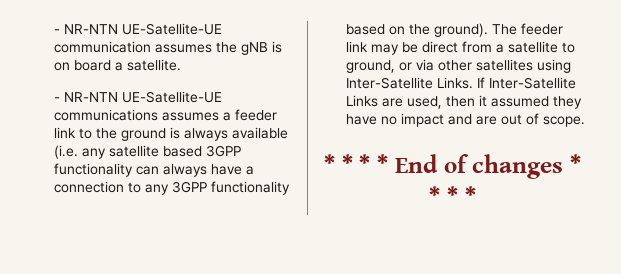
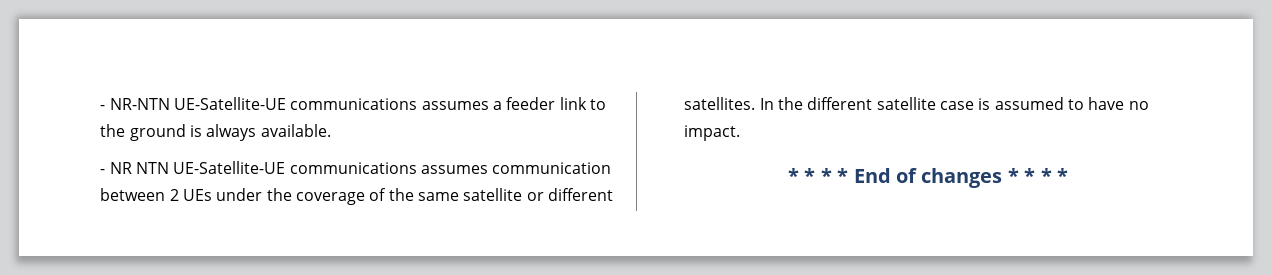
[53,23,222,35] [53,41,282,55] [53,59,181,71] [53,91,222,103] - NR-NTN UE-Satellite-UE communication assumes the gNB is on board a satellite. // - NR-NTN UE-Satellite-UE -> [100,97,287,110] - NR-NTN UE-Satellite-UE
[231,127,288,139] [53,145,241,159] [53,163,254,177] [53,181,290,195] [345,23,563,37] [345,41,575,55] [345,59,571,73] [345,77,576,89] [345,95,582,109] [345,113,585,127] available (i.e. any satellite based 3GPP functionality can always have a connection to any 3GPP functionality based on the ground). The feeder link may be direct from a satellite to ground, or via other satellites using Inter-Satellite Links. If Inter-Satellite Links are used, then it assumed they have no impact and are out of scope. -> [260,124,331,137] [100,161,612,174] [100,188,613,205] [684,97,1149,110] [684,125,741,141] available. // - NR NTN UE-Satellite-UE communications assumes communication between 2 UEs under the coverage of the same satellite or different satellites. In the different satellite case is assumed to have no impact.

